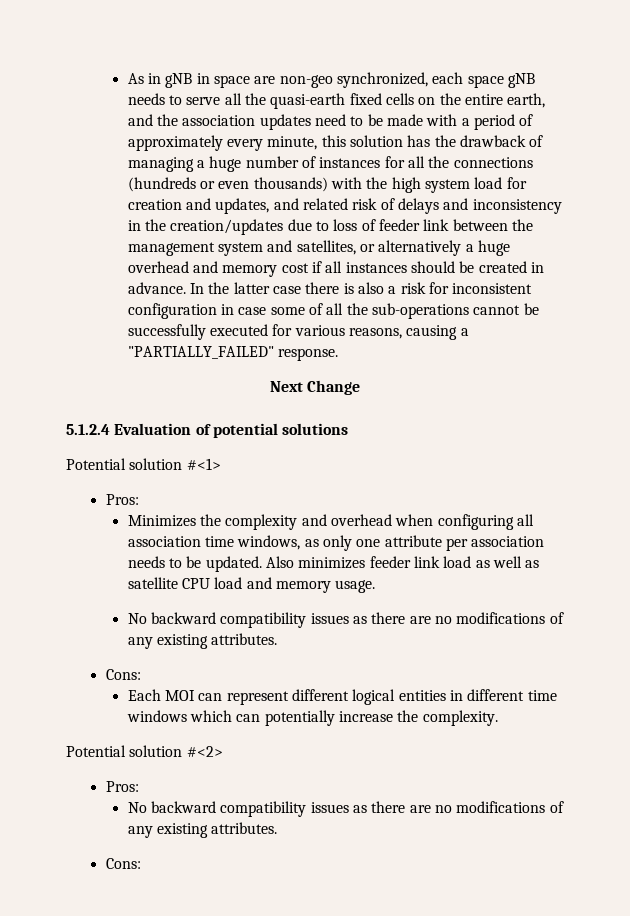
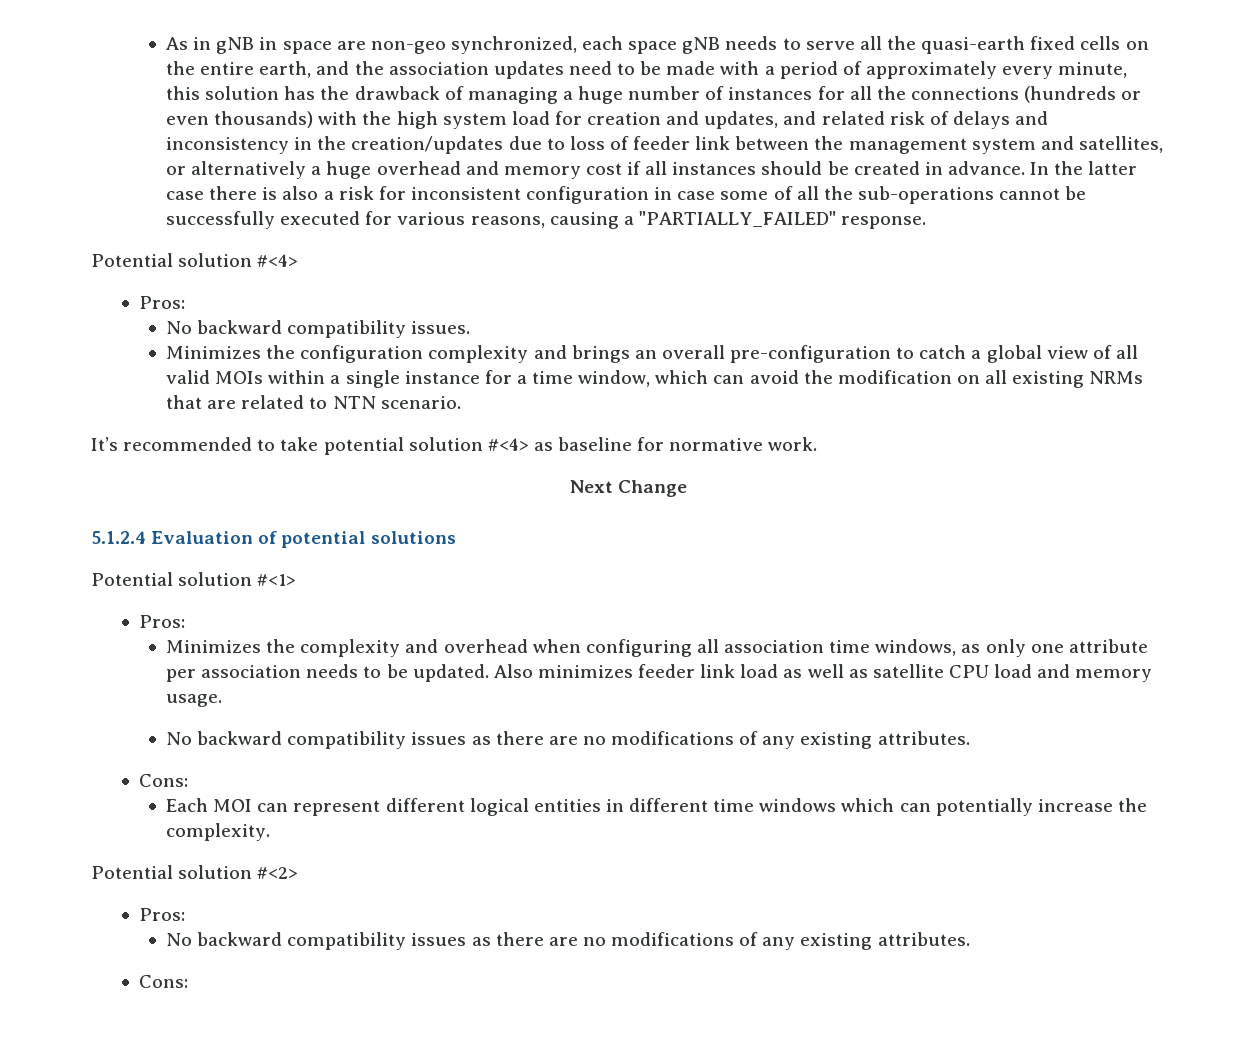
(338, 354) none -> [91,253,299,267] [138,296,185,309] [166,320,471,338] [166,345,1138,363] [166,370,1144,388] [166,395,461,409] [91,437,818,455] // Potential solution #<4> // Pros: // No backward compatibility issues. // Minimizes the configuration complexity and brings an overall pre-configuration to catch a global view of all valid MOIs within a single instance for a time window, which can avoid the modification on all existing NRMs that are related to NTN scenario. // It’s recommended to take potential solution #<4> as baseline for normative work.

